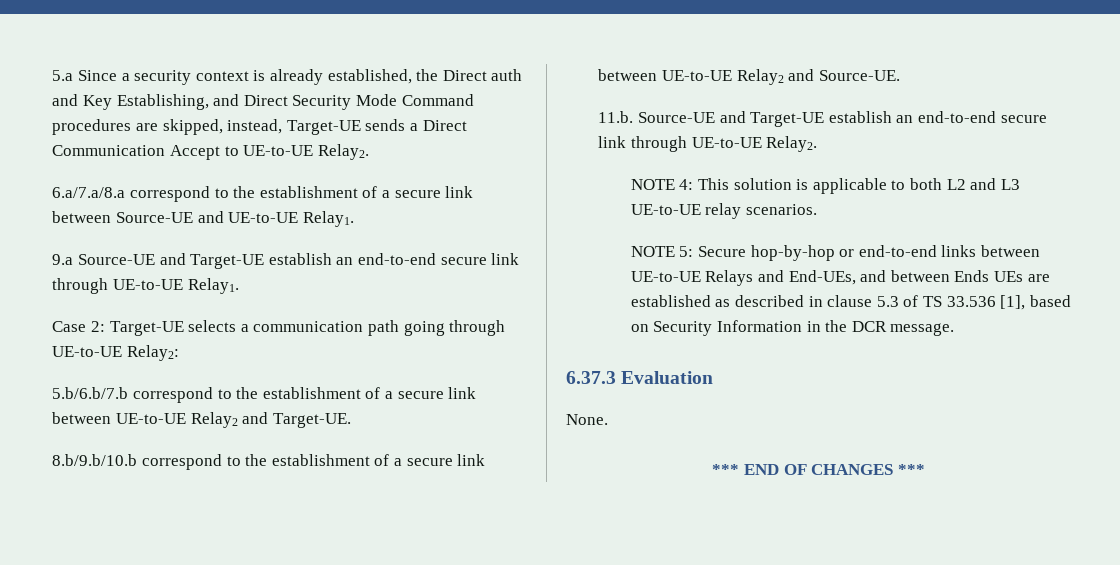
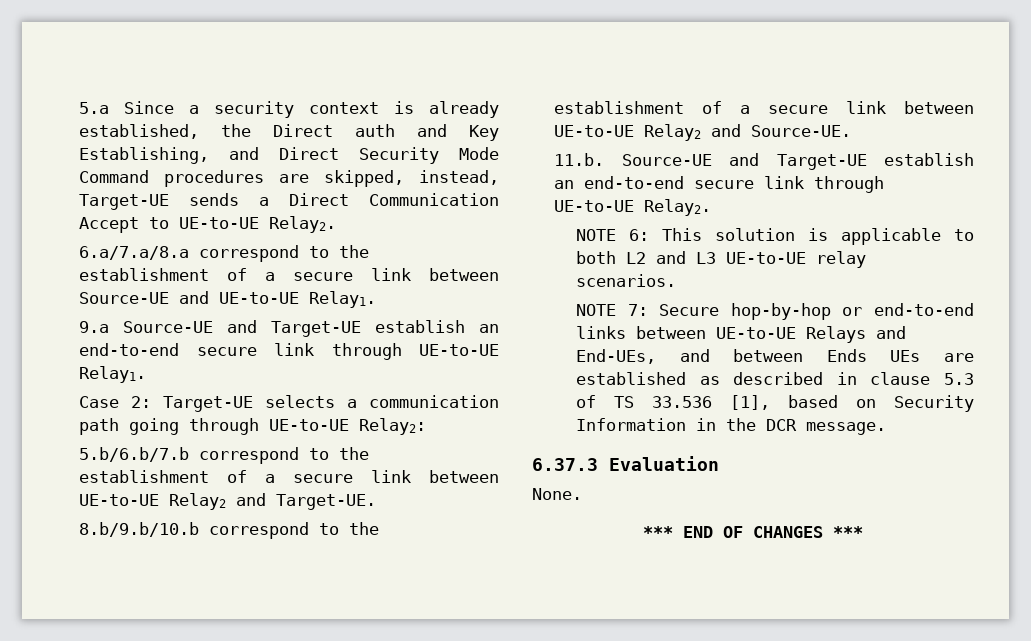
[679,179,694,190] 4: -> [629,229,650,241] 6:
[679,246,694,257] 5: -> [627,304,648,316] 7:

